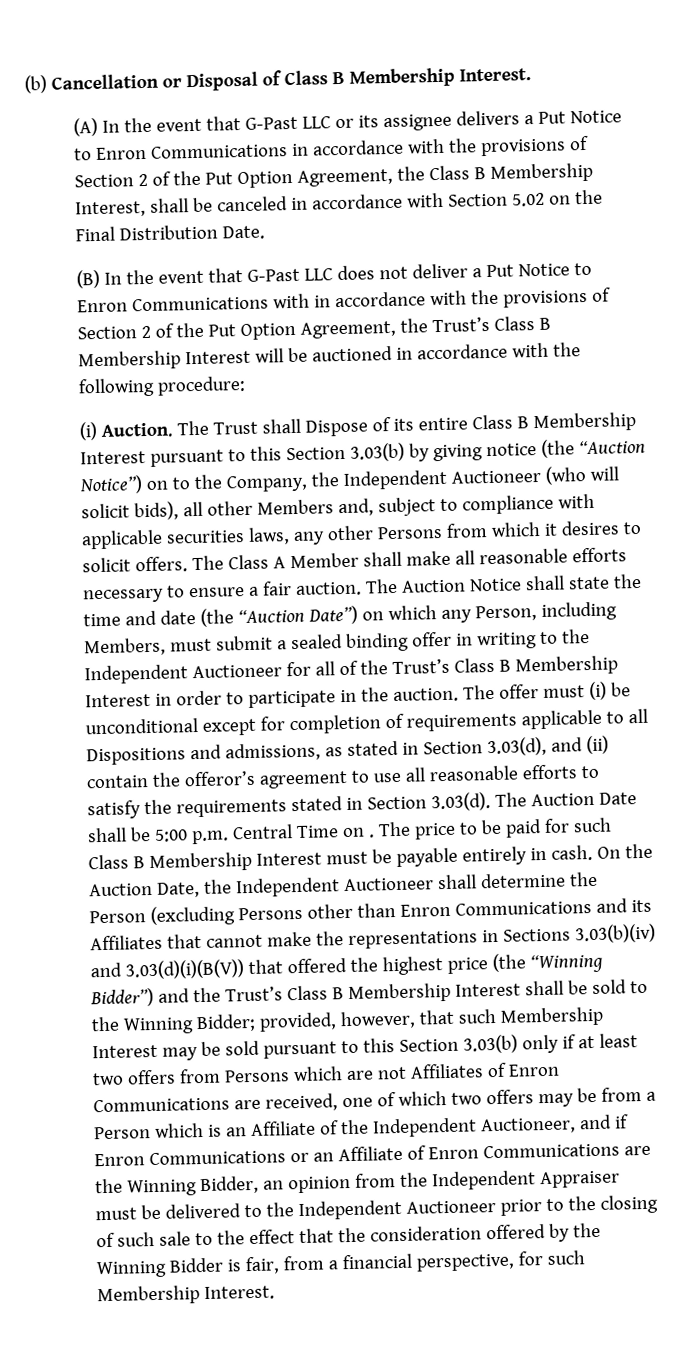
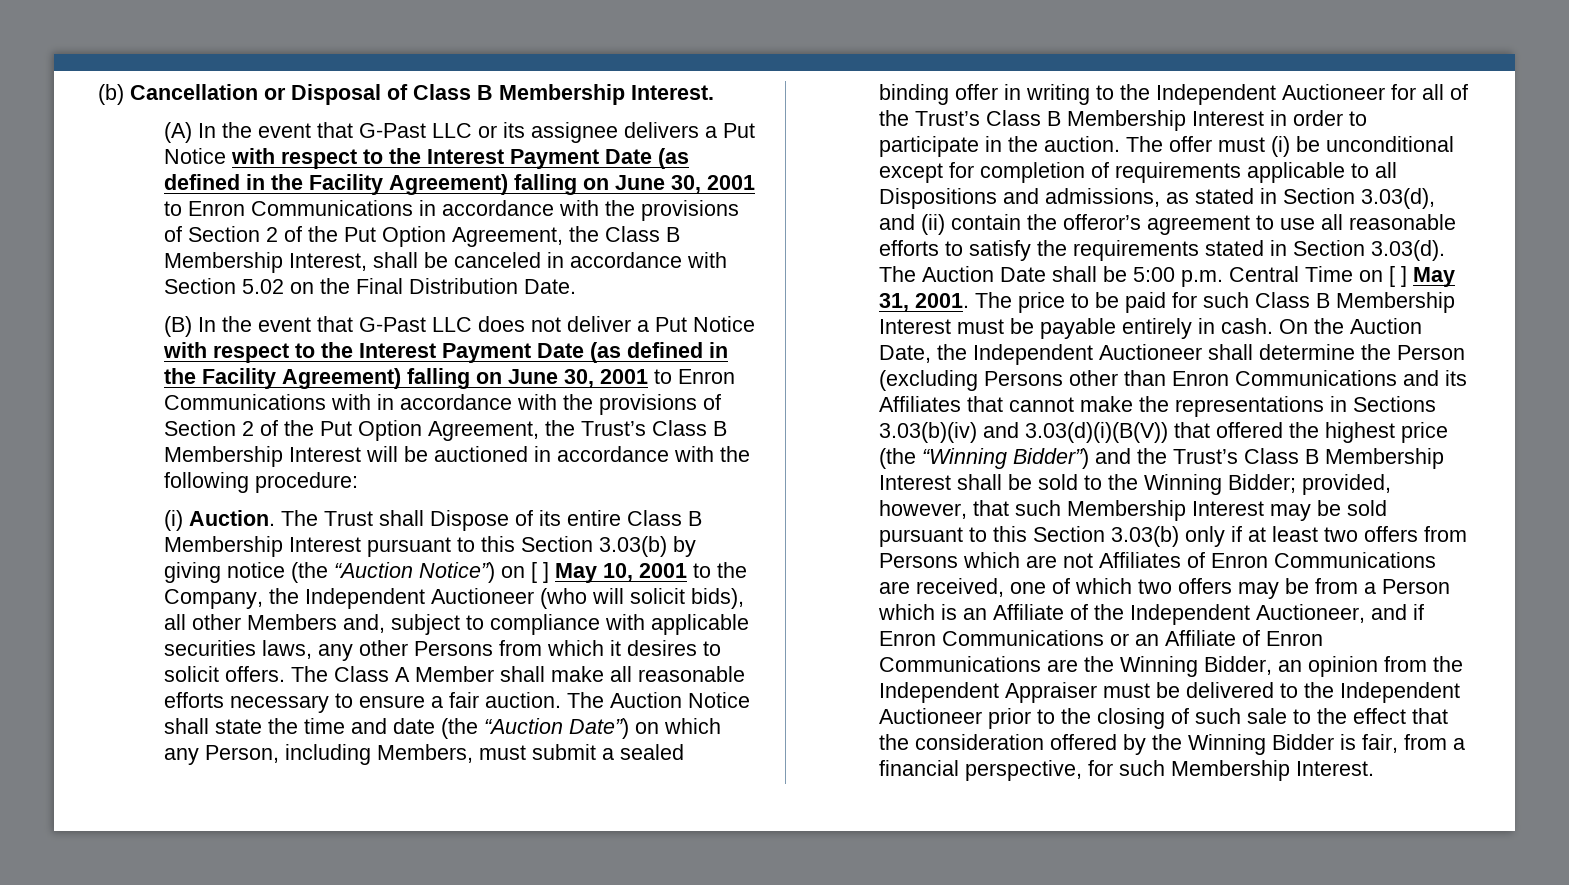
(622, 117) none -> [231,148,690,169] [164,174,756,195] with respect to the Interest Payment Date (as defined in the Facility Agreement) falling on June 30, 2001
(570, 270) none -> [163,342,729,363] [164,368,649,389] with respect to the Interest Payment Date (as defined in the Facility Agreement) falling on June 30, 2001
(170, 485) none -> [531,562,688,583] [ ] May 10, 2001
[368,834,375,838] . -> [1389,266,1456,287] [879,293,970,312] [ ] May 31, 2001.

